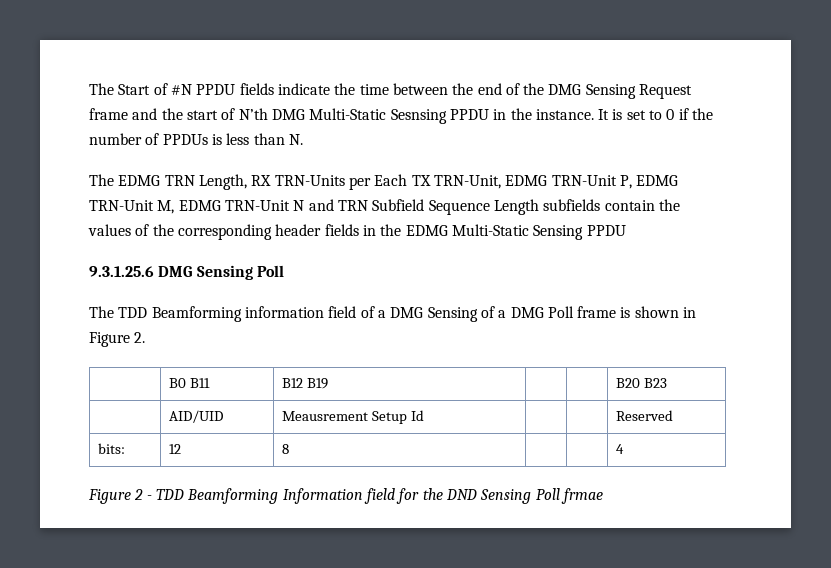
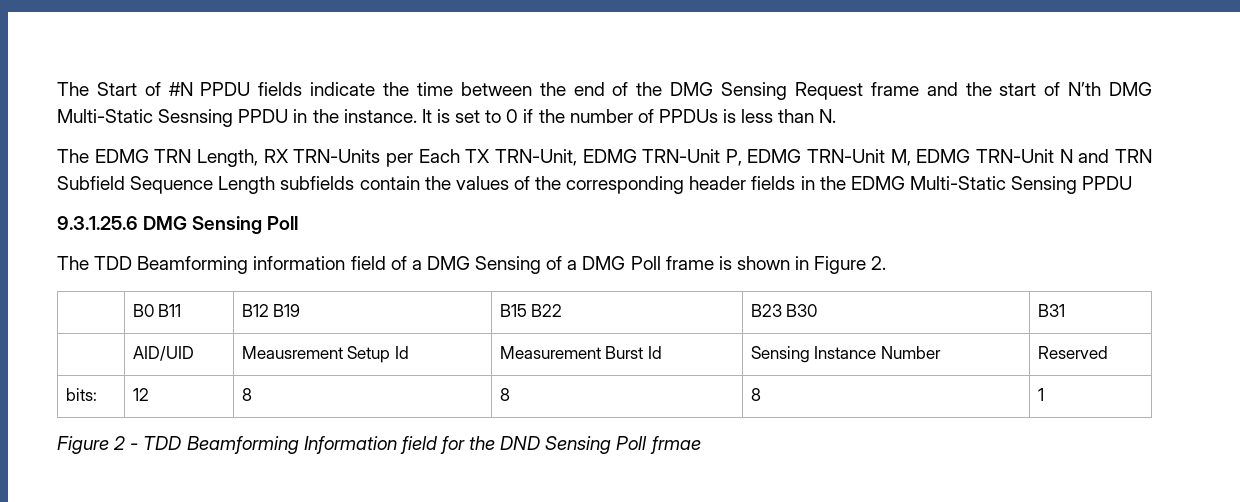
[616,378,668,388] | | B20 B23 -> [499,304,563,317] [750,304,818,317] [1037,304,1065,317] B15 B22 | B23 B30 | B31
(425, 415) | -> [499,346,662,359] [750,346,941,363] Measurement Burst Id | Sensing Instance Number
[616,444,625,454] | | 4 -> [499,388,510,401] [750,388,761,401] [1037,388,1044,401] 8 | 8 | 1

